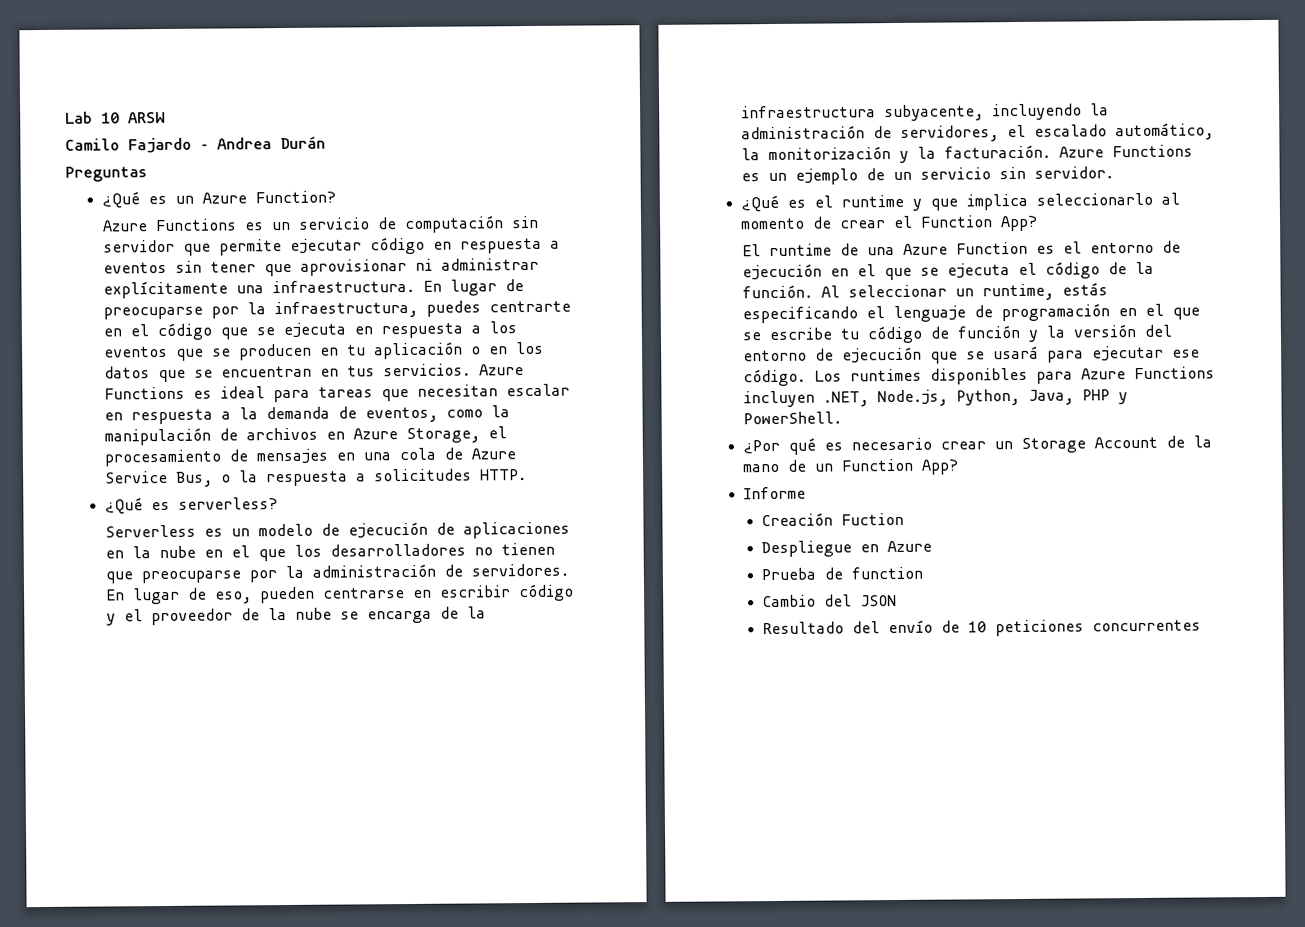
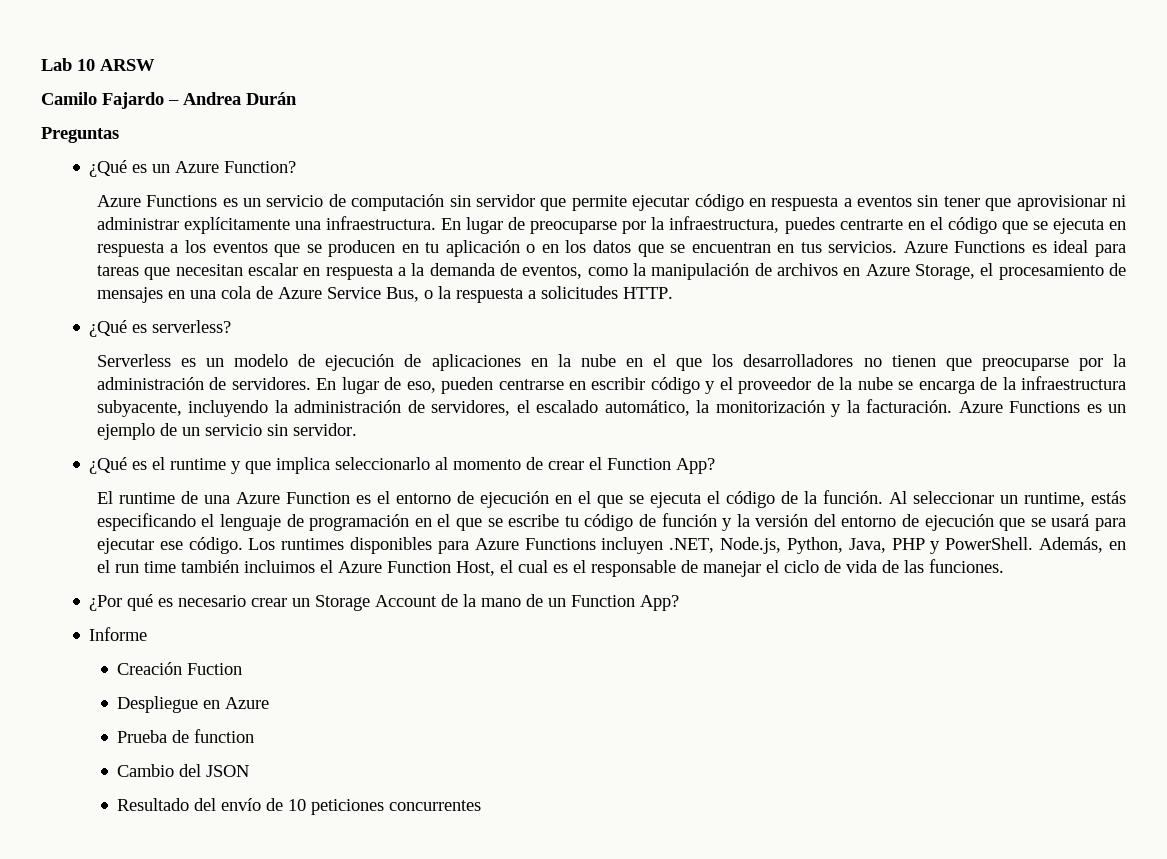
(842, 418) none -> [1039,537,1127,553] [96,559,1004,577] Además, en el run time también incluimos el Azure Function Host, el cual es el responsable de manejar el ciclo de vida de las funciones.

